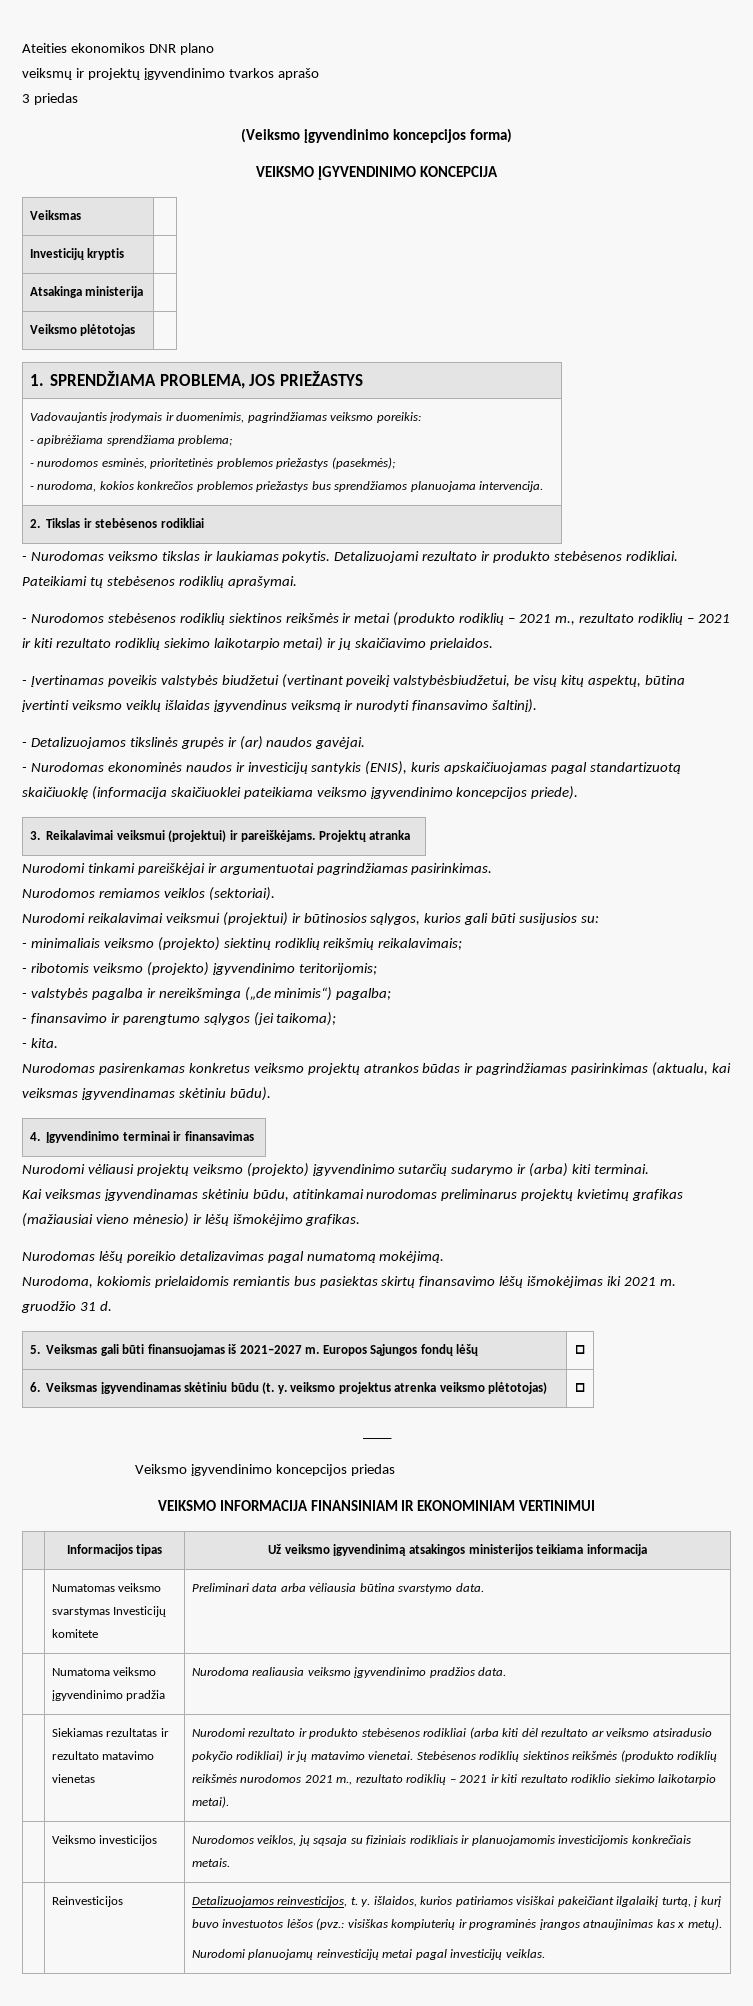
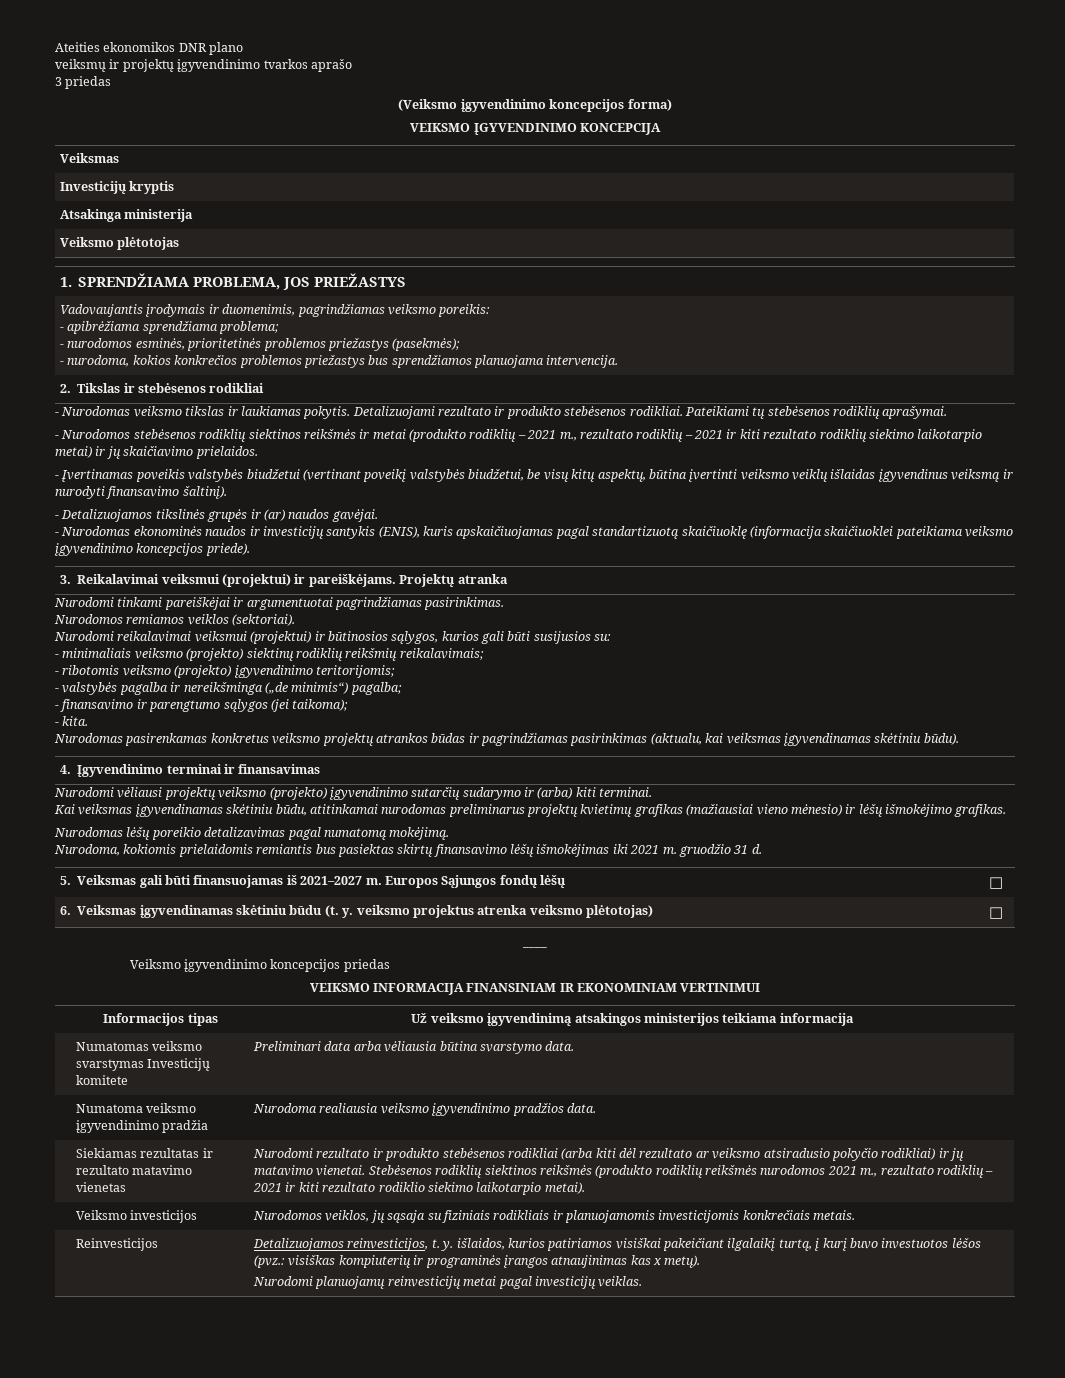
[393,675,511,687] valstybėsbiudžetui, -> [409,469,524,482] valstybės biudžetui,

